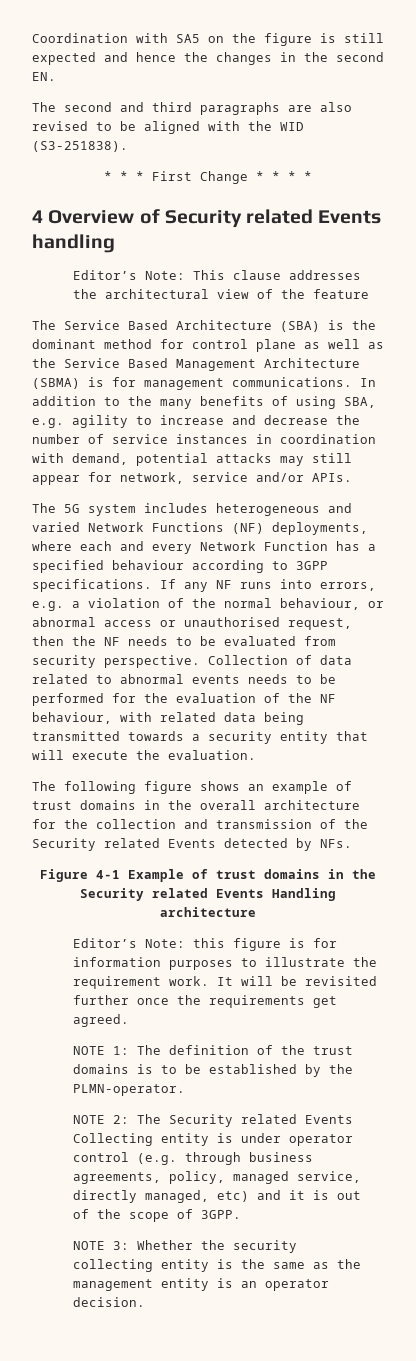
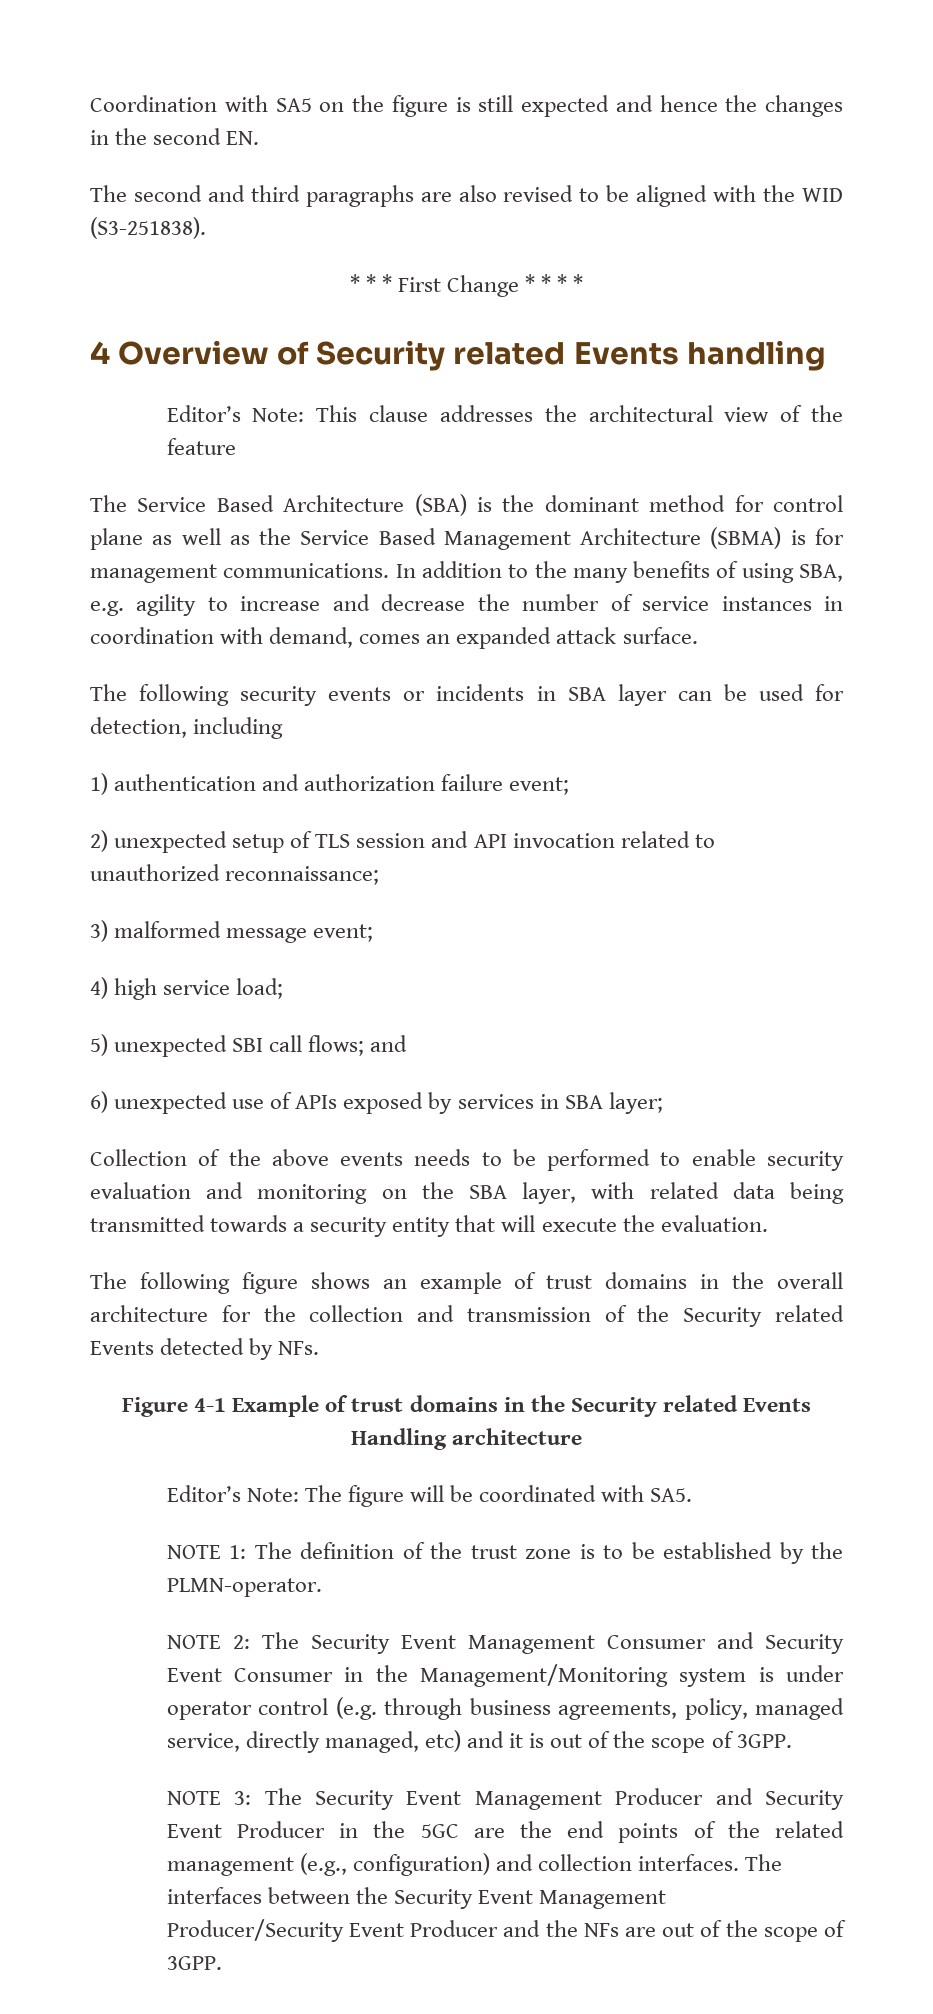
[136,453,352,466] [32,472,352,485] [32,503,352,516] [32,522,368,535] [32,541,376,554] [32,560,328,573] [32,579,376,592] [32,598,384,611] [32,617,352,630] [32,636,336,646] [32,655,352,668] [32,674,184,684] potential attacks may still appear for network, service and/or APIs. // The 5G system includes heterogeneous and varied Network Functions (NF) deployments, where each and every Network Function has a specified behaviour according to 3GPP specifications. If any NF runs into errors, e.g. a violation of the normal behaviour, or abnormal access or unauthorised request, then the NF needs to be evaluated from security perspective. Collection of data related to abnormal -> [359,627,698,649] [90,684,845,706] [90,717,284,739] [90,773,570,795] [90,830,715,853] [90,864,380,885] [90,920,374,943] [90,977,284,1000] [90,1034,408,1057] [90,1091,663,1114] [90,1149,329,1166] comes an expanded attack surface. // The following security events or incidents in SBA layer can be used for detection, including // 1) authentication and authorization failure event; // 2) unexpected setup of TLS session and API invocation related to unauthorized reconnaissance; // 3) malformed message event; // 4) high service load; // 5) unexpected SBI call flows; and // 6) unexpected use of APIs exposed by services in SBA layer; // Collection of the above
[112,693,336,703] [32,712,112,724] for the evaluation of the NF behaviour, -> [660,1149,844,1171] [90,1182,577,1204] to enable security evaluation and monitoring on the SBA layer,
[193,938,338,951] [73,957,378,970] [73,976,378,989] [73,995,338,1008] [73,1014,130,1027] this figure is for information purposes to illustrate the requirement work. It will be revisited further once the requirements get agreed. -> [304,1485,693,1507] The figure will be coordinated with SA5.
[73,1064,130,1074] domains -> [525,1549,572,1559] zone
[241,1114,354,1124] [73,1133,210,1146] related Events Collecting entity -> [400,1632,844,1654] [166,1664,747,1687] Event Management Consumer and Security Event Consumer in the Management/Monitoring system
[137,1240,298,1253] [73,1259,362,1272] [73,1278,330,1291] [73,1297,146,1307] Whether the security collecting entity is the same as the management entity is an operator decision. -> [264,1788,844,1810] [166,1821,844,1843] [166,1853,783,1876] [166,1887,667,1909] [166,1919,846,1942] [166,1956,222,1970] The Security Event Management Producer and Security Event Producer in the 5GC are the end points of the related management (e.g., configuration) and collection interfaces. The interfaces between the Security Event Management Producer/Security Event Producer and the NFs are out of the scope of 3GPP.

